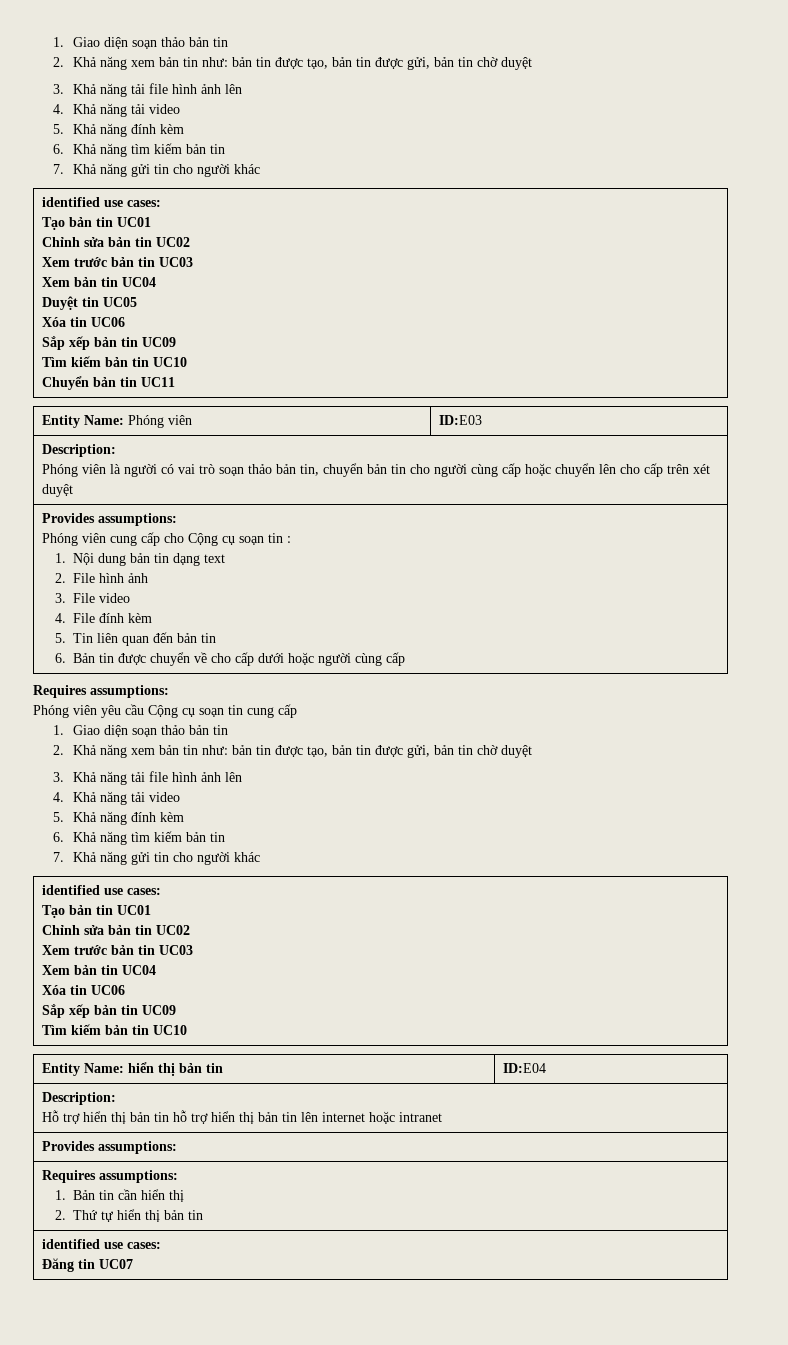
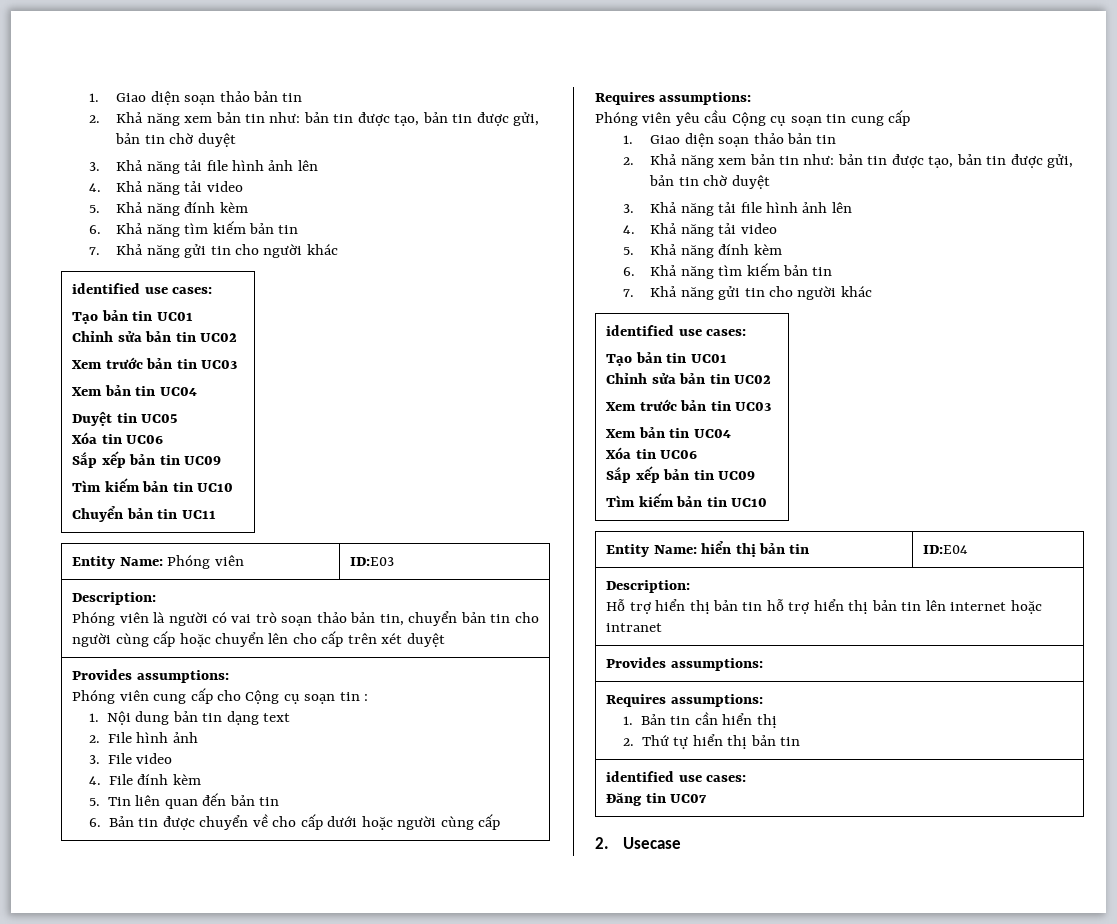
(134, 1264) none -> [595,837,681,849] // 2. Usecase

